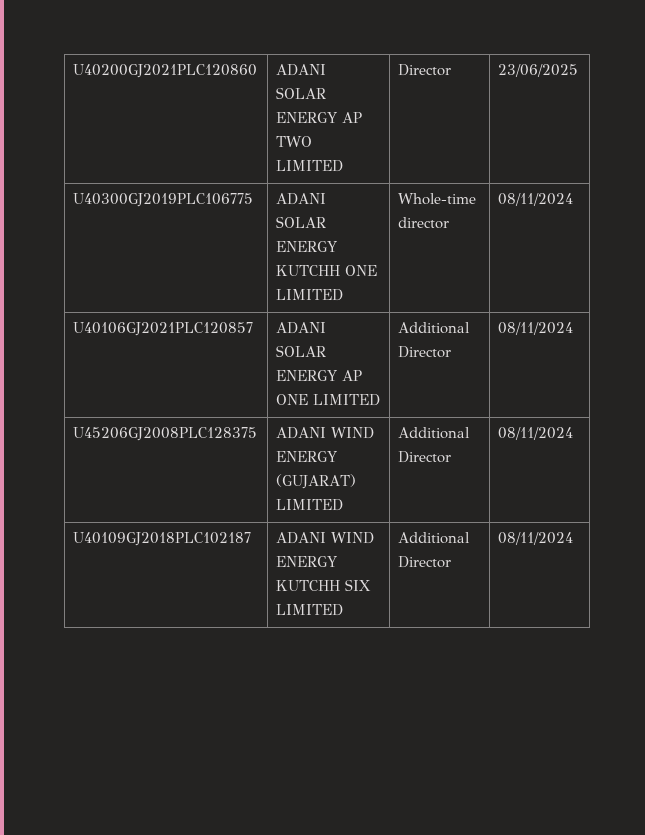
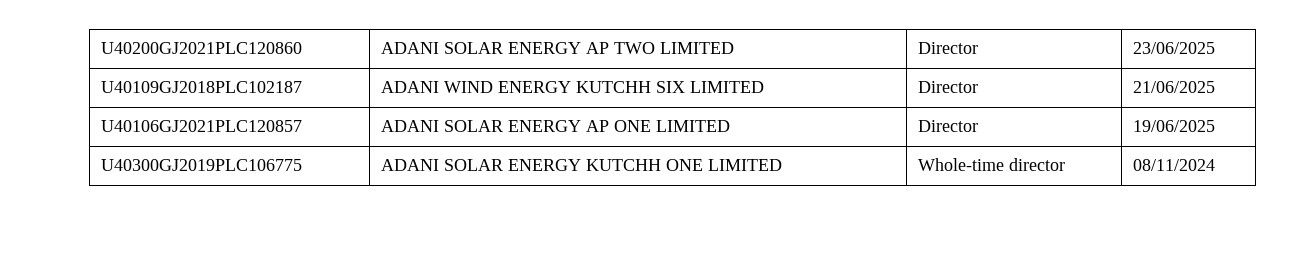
(579, 70) none -> [101,81,303,93] [381,81,765,93] [918,81,979,93] [1133,81,1216,93] [101,120,303,132] [381,120,731,132] [918,120,979,132] [1133,120,1216,132] // U40109GJ2018PLC102187 | ADANI WIND ENERGY KUTCHH SIX LIMITED | Director | 21/06/2025 // U40106GJ2021PLC120857 | ADANI SOLAR ENERGY AP ONE LIMITED | Director | 19/06/2025
[73,322,254,336] [276,322,327,334] [276,345,327,357] [276,370,363,381] [276,394,381,406] [398,322,471,334] [398,346,452,358] [498,322,574,335] [73,427,258,441] [276,427,375,439] [276,451,338,462] [276,474,357,489] [276,499,344,511] [398,427,471,439] [398,451,452,463] [498,427,574,440] [73,532,252,546] [276,532,375,544] [276,556,338,567] [276,579,372,591] [276,604,344,616] [398,532,471,544] [398,556,452,568] [498,532,574,545] // U40106GJ2021PLC120857 | ADANI SOLAR ENERGY AP ONE LIMITED | Additional Director | 08/11/2024 // U45206GJ2008PLC128375 | ADANI WIND ENERGY (GUJARAT) LIMITED | Additional Director | 08/11/2024 // U40109GJ2018PLC102187 | ADANI WIND ENERGY KUTCHH SIX LIMITED | Additional Director | 08/11/2024 -> (1216, 165) none

